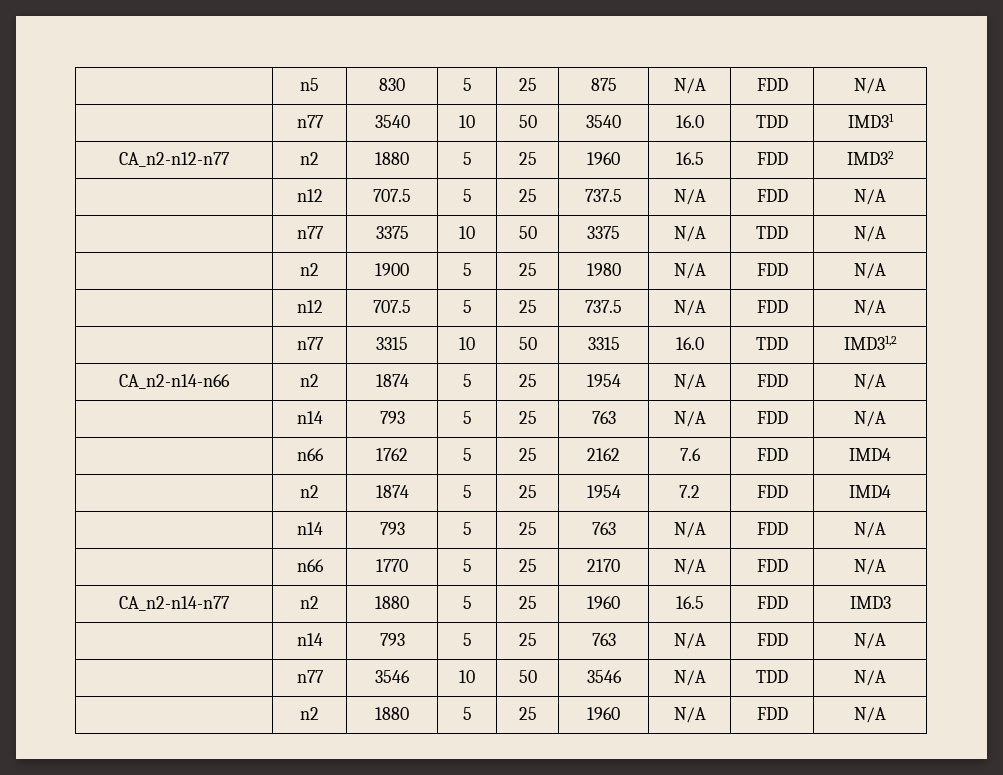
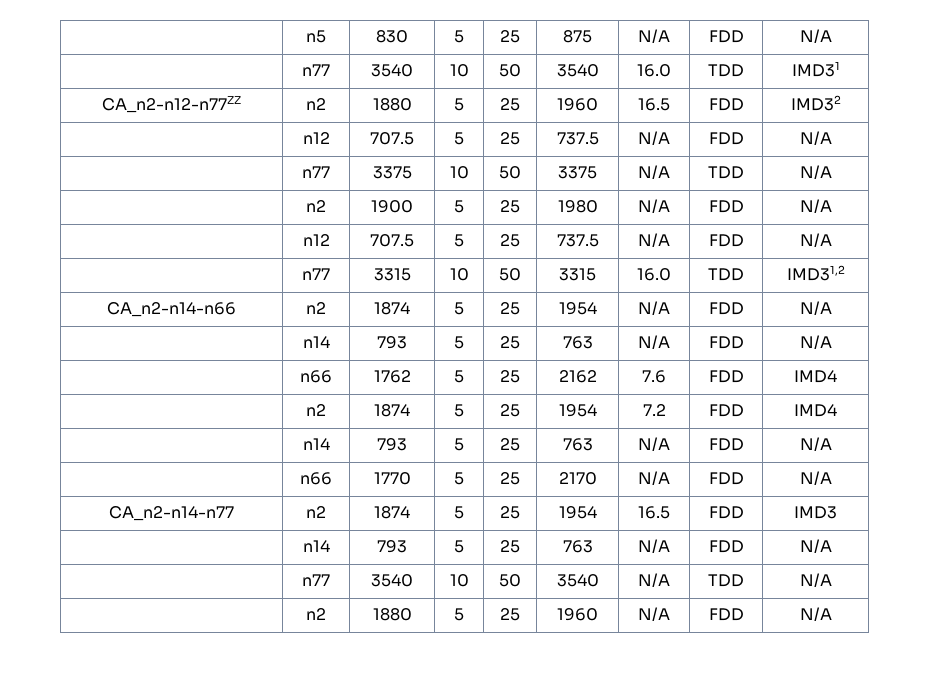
[119,152,230,167] CA_n2-n12-n77 -> [102,95,241,113] CA_n2-n12-n77ZZ
[375,596,409,609] [462,596,472,609] [518,596,537,609] [587,596,620,609] 1880 | 5 | 25 | 1960 -> [374,506,410,519] [454,506,464,519] [500,506,520,519] [558,506,597,519] 1874 | 5 | 25 | 1954
[375,670,410,683] [459,670,475,683] [518,670,537,683] [586,670,622,683] 3546 | 10 | 50 | 3546 -> [371,574,413,587] [449,574,469,587] [499,574,521,587] [556,574,599,587] 3540 | 10 | 50 | 3540

